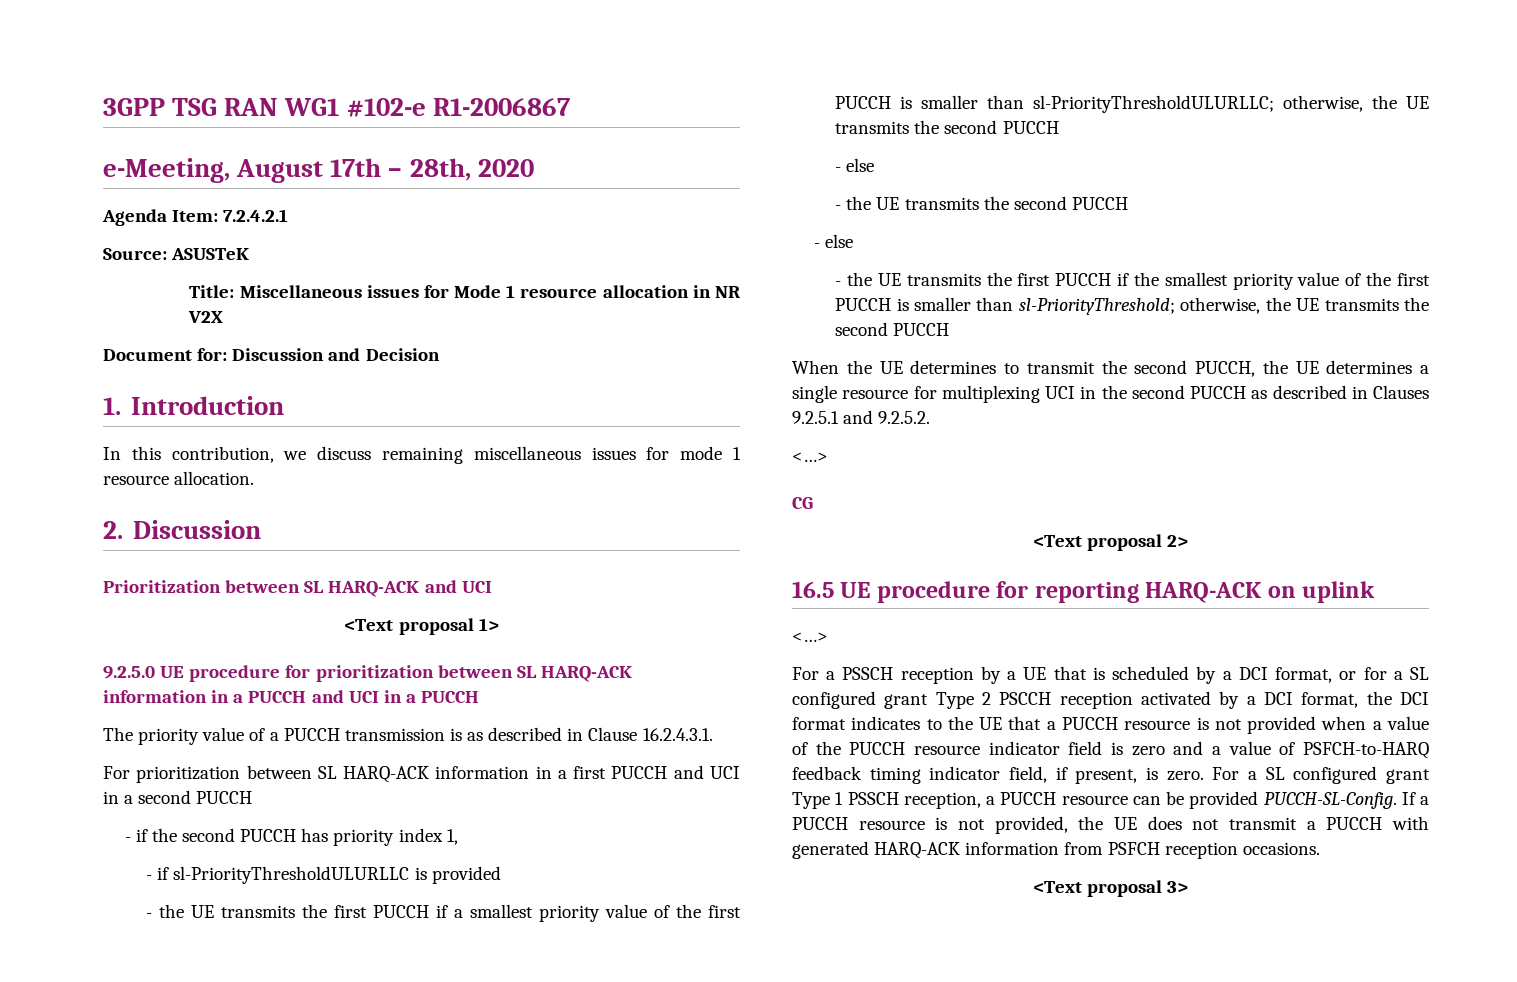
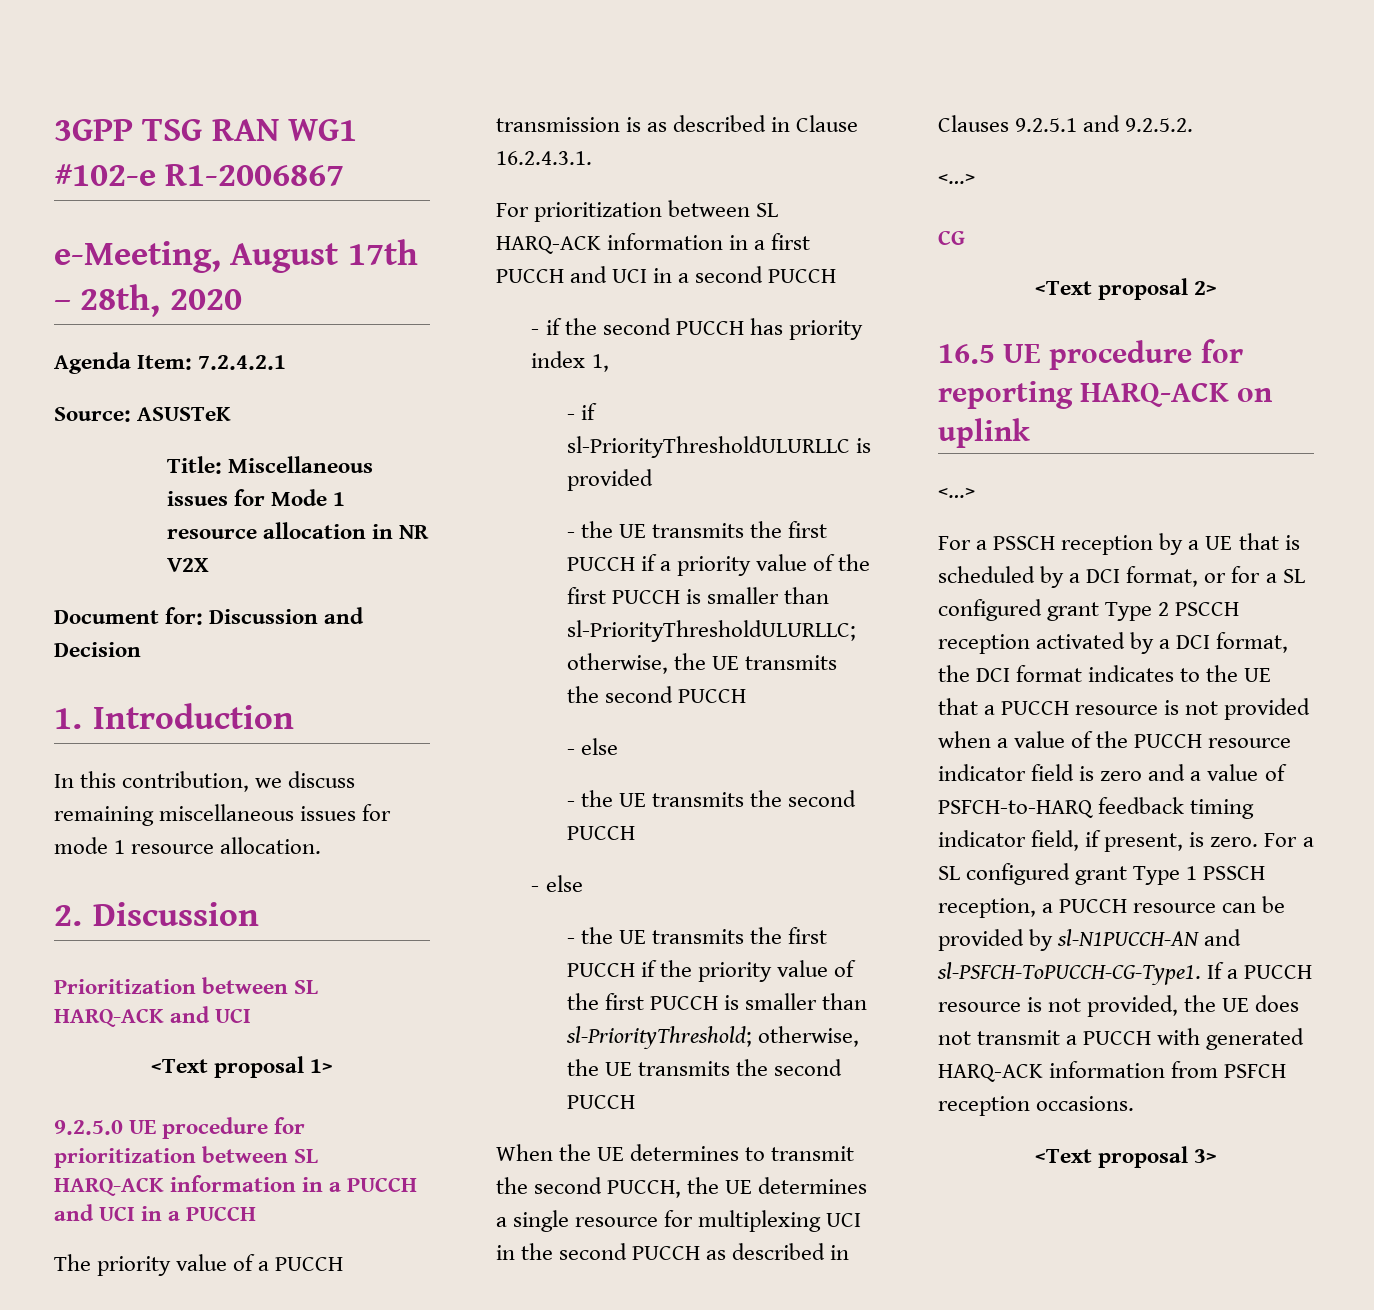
[470,904,534,918] smallest -> (672, 566) none
[1164,272,1228,286] smallest -> (693, 968) none
[1263,792,1397,809] PUCCH-SL-Config. -> [1029,929,1242,951] [937,962,1201,985] by sl-N1PUCCH-AN and sl-PSFCH-ToPUCCH-CG-Type1.

